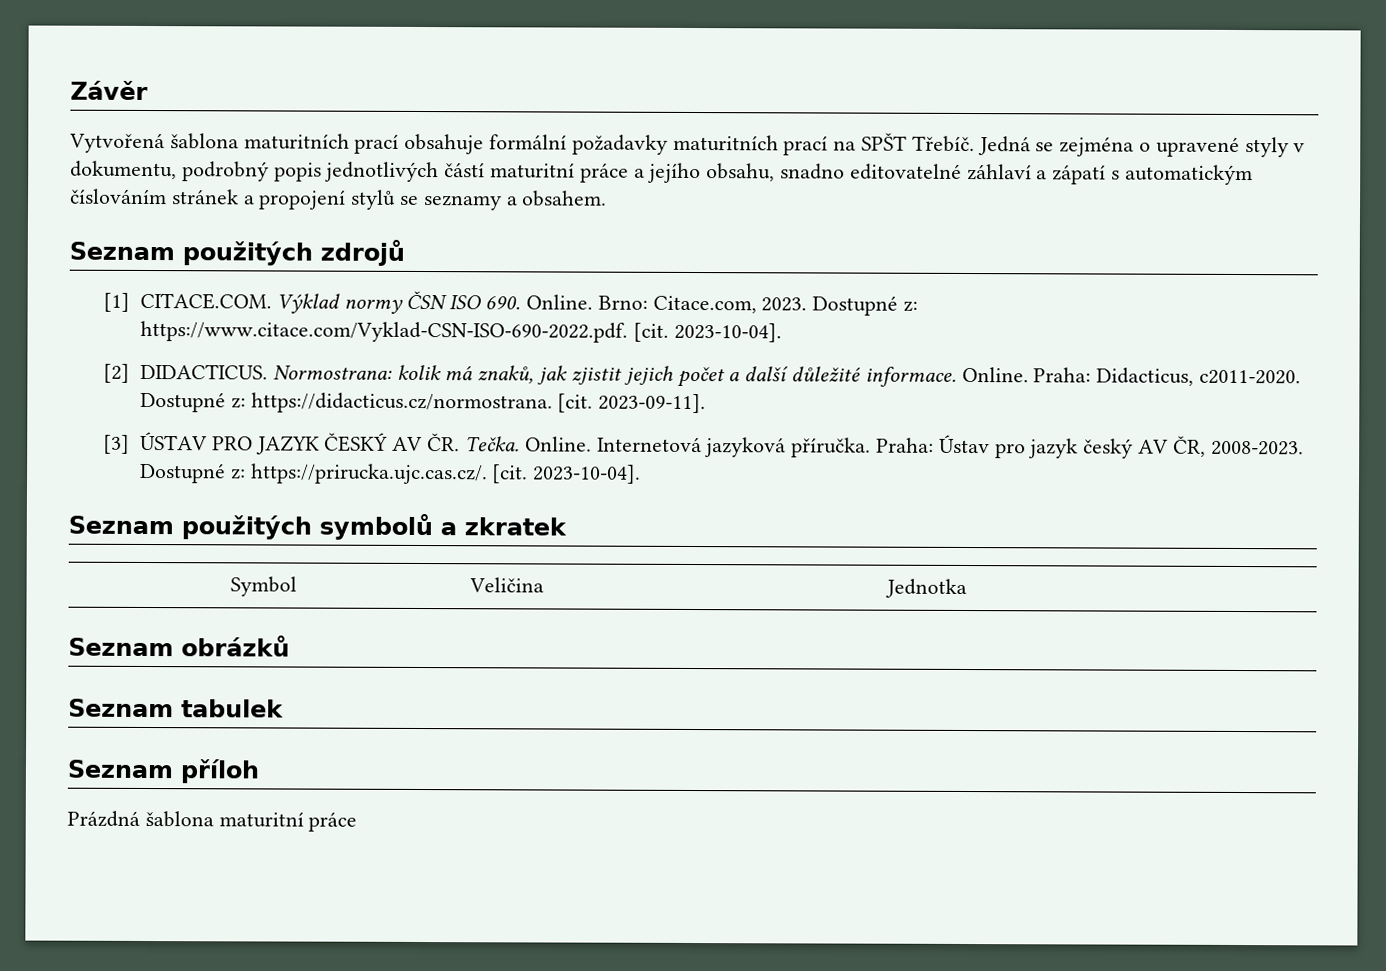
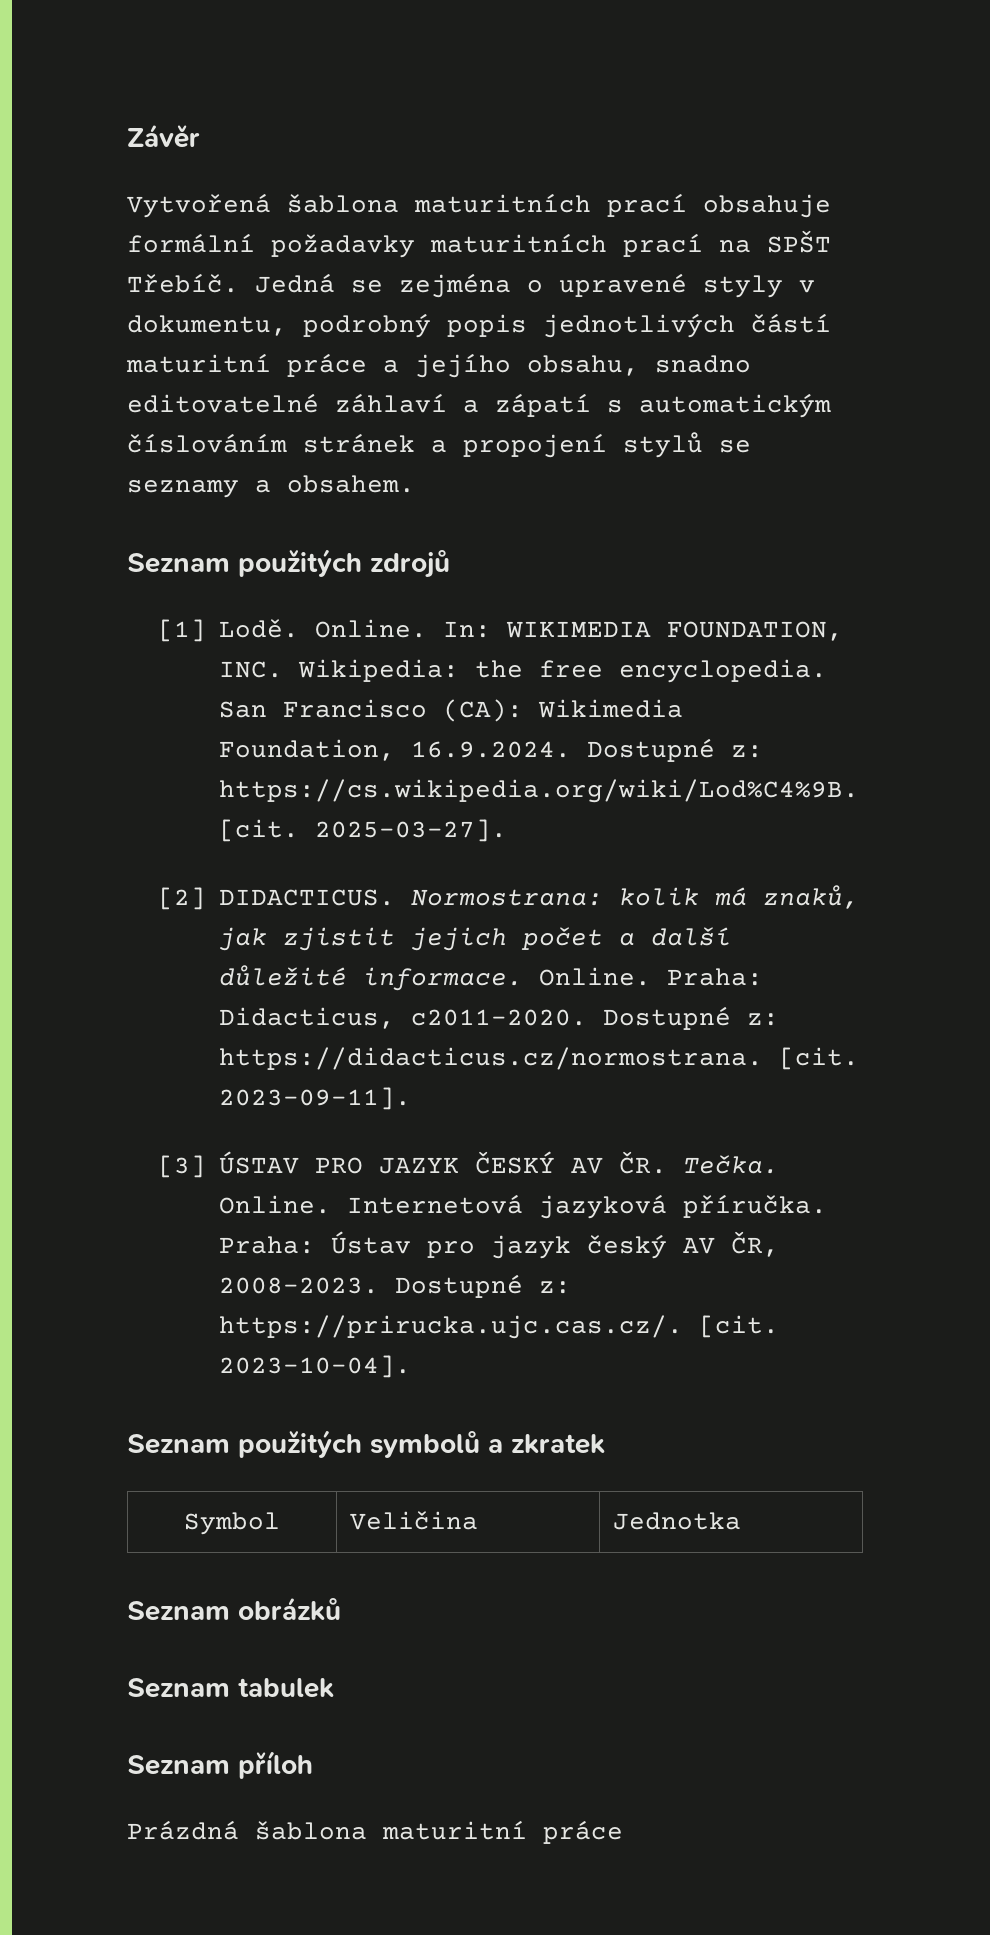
[140,290,918,316] [140,320,782,343] CITACE.COM. Výklad normy ČSN ISO 690. Online. Brno: Citace.com, 2023. Dostupné z: https://www.citace.com/Vyklad-CSN-ISO-690-2022.pdf. [cit. 2023-10-04]. -> [218,619,843,641] [218,659,827,683] [218,699,683,722] [218,738,763,762] [218,779,859,803] [218,819,507,842] Lodě. Online. In: WIKIMEDIA FOUNDATION, INC. Wikipedia: the free encyclopedia. San Francisco (CA): Wikimedia Foundation, 16.9.2024. Dostupné z: https://cs.wikipedia.org/wiki/Lod%C4%9B. [cit. 2025-03-27].

